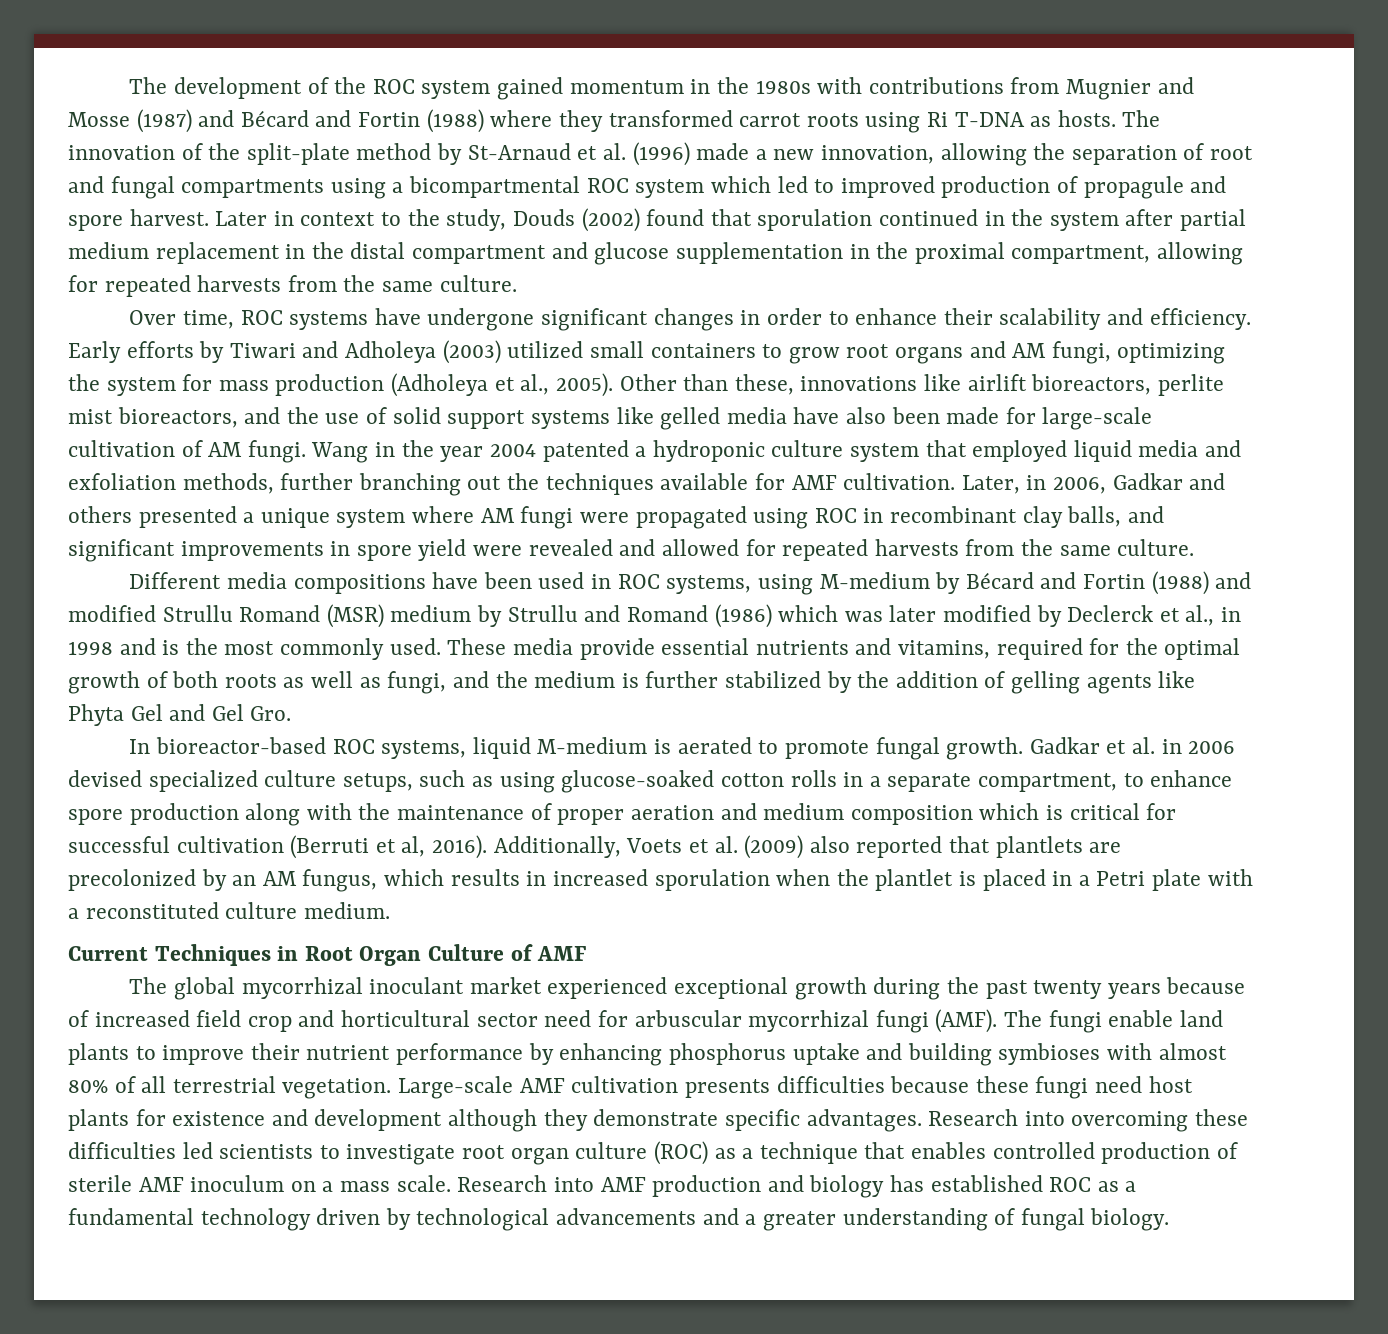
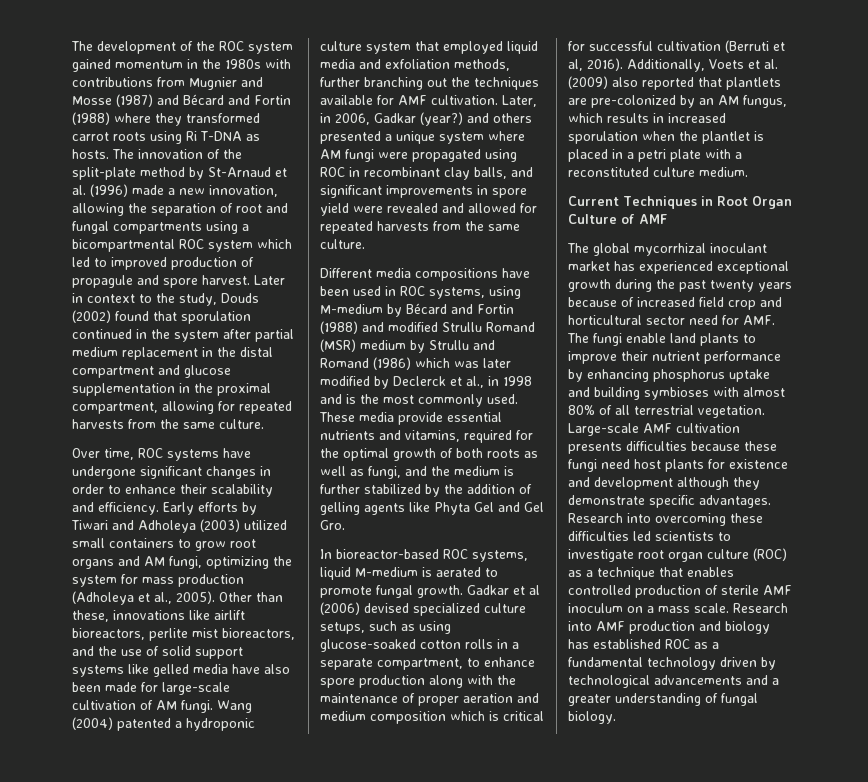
[375,440,536,462] in the year 2004 -> [72,717,113,730] (2004)
(1183, 481) none -> [420,112,463,126] (year?)
[1132,737,1236,754] al. in 2006 -> [529,585,540,595] [320,602,360,615] al (2006)
[68,869,196,891] precolonized -> [591,95,676,108] pre-colonized
[1096,871,1146,886] Petri -> [638,149,666,162] petri
(542, 985) none -> [614,261,635,271] has
[634,1009,998,1033] arbuscular mycorrhizal fungi (AMF). -> [743,315,775,325] AMF.

